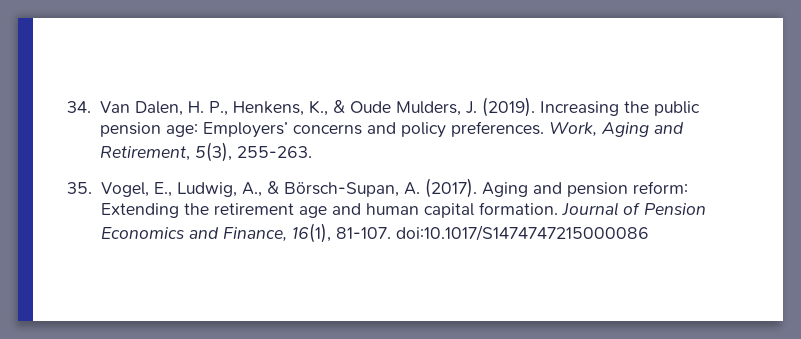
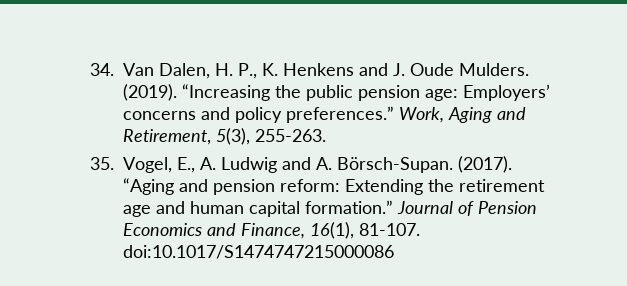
[232,97,619,117] Henkens, K., & Oude Mulders, J. (2019). Increasing -> [262,63,530,76] [123,84,271,101] K. Henkens and J. Oude Mulders. (2019). “Increasing
[450,121,544,137] preferences. -> [286,106,395,123] preferences.”
[176,178,528,198] Ludwig, A., & Börsch-Supan, A. (2017). Aging -> [200,156,513,173] [123,178,175,195] A. Ludwig and A. Börsch-Supan. (2017). “Aging
[478,202,558,215] formation. -> [305,200,394,214] formation.”

